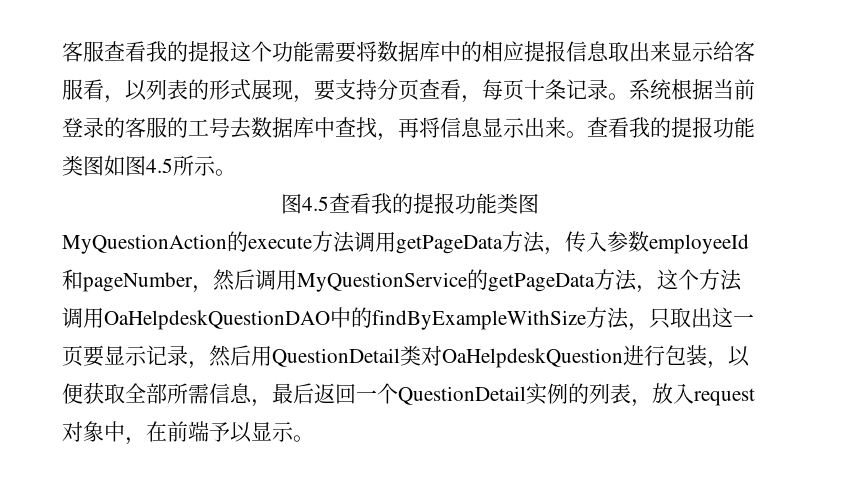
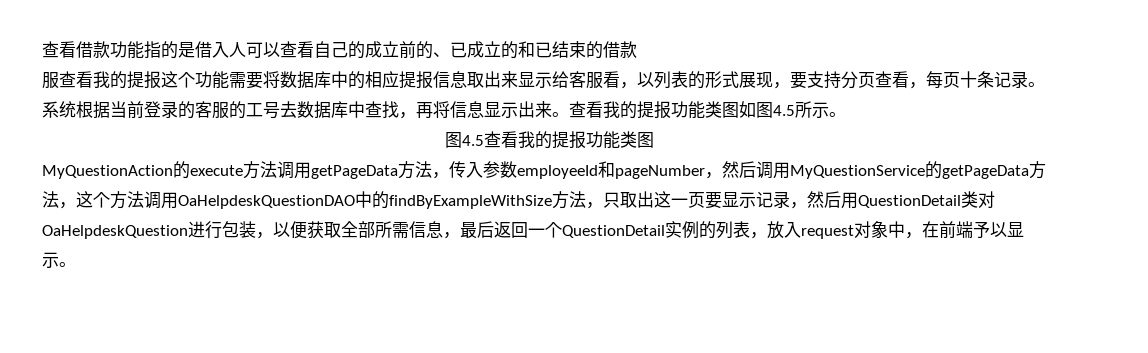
[62,41,83,62] 客 -> [42,41,637,59] 查看借款功能指的是借入人可以查看自己的成立前的、已成立的和已结束的借款 //

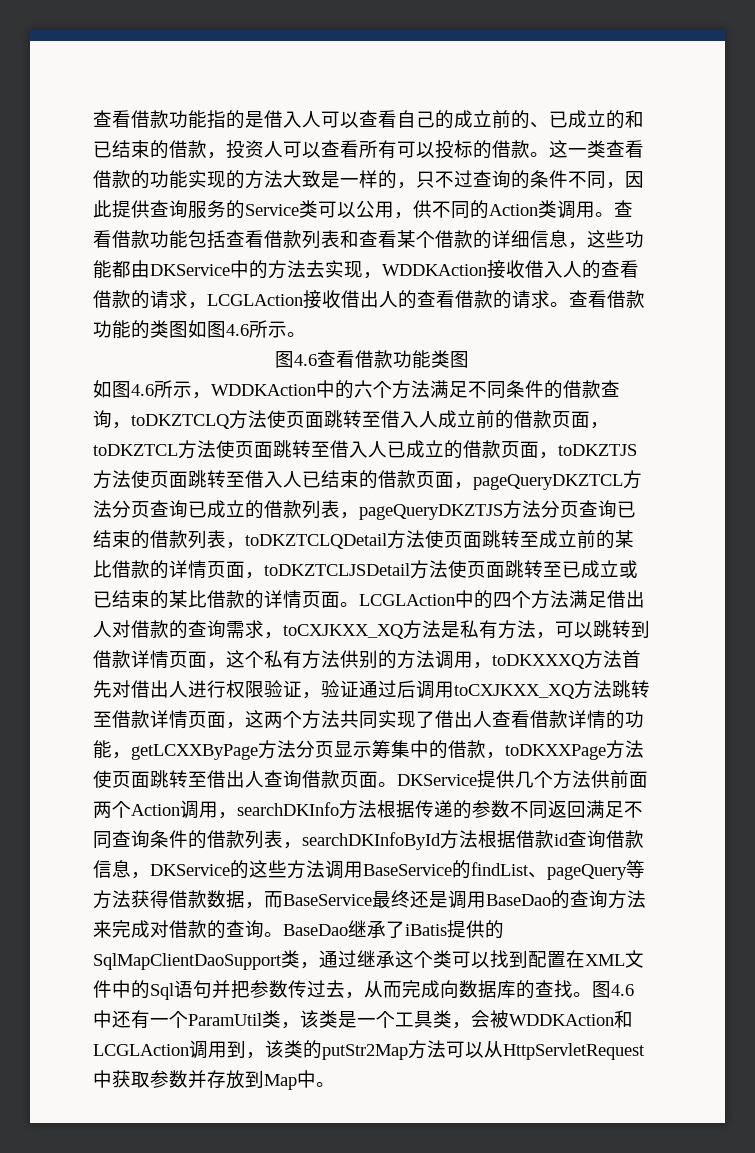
[42,71,1045,89] [42,101,705,119] // 服查看我的提报这个功能需要将数据库中的相应提报信息取出来显示给客服看，以列表的形式展现，要支持分页查看，每页十条记录。系统根据当前登录的客服的工号去数据库中查找，再将信息显示出来。查看我的提报功能 -> [207,140,644,159] [93,170,644,189] [93,200,633,219] [93,230,644,249] [93,260,639,279] [93,290,645,309] [93,320,150,339] ，投资人可以查看所有可以投标的借款。这一类查看借款的功能实现的方法大致是一样的，只不过查询的条件不同，因此提供查询服务的Service类可以公用，供不同的Action类调用。查看借款功能包括查看借款列表和查看某个借款的详细信息，这些功能都由DKService中的方法去实现，WDDKAction接收借入人的查看借款的请求，LCGLAction接收借出人的查看借款的请求。查看借款功能的
[773,105,795,116] 4.5 -> [226,324,249,336] 4.6
[462,131,654,149] [42,161,1046,179] [42,191,995,209] [42,221,1024,239] [42,252,59,268] 4.5查看我的提报功能类图 // MyQuestionAction的execute方法调用getPageData方法，传入参数employeeId和pageNumber，然后调用MyQuestionService的getPageData方法，这个方法调用OaHelpdeskQuestionDAO中的findByExampleWithSize方法，只取出这一页要显示记录，然后用QuestionDetail类对OaHelpdeskQuestion进行包装，以便获取全部所需信息，最后返回一个QuestionDetail实例的列表，放入request对象中，在前端予以显示 -> [294,350,469,369] [93,380,620,399] [93,410,609,429] [93,440,637,459] [93,470,642,490] [93,500,636,520] [93,530,634,549] [93,560,638,579] [93,590,645,609] [93,620,650,639] [93,650,641,669] [93,680,650,699] [93,710,644,729] [93,740,644,760] [93,770,648,789] [93,800,643,819] [93,830,644,850] [93,860,645,880] [93,890,646,909] [93,920,504,939] [93,950,644,970] [93,980,634,1000] [93,1010,633,1029] [93,1040,645,1060] [93,1070,316,1090] 4.6查看借款功能类图 // 如图4.6所示，WDDKAction中的六个方法满足不同条件的借款查询，toDKZTCLQ方法使页面跳转至借入人成立前的借款页面，toDKZTCL方法使页面跳转至借入人已成立的借款页面，toDKZTJS方法使页面跳转至借入人已结束的借款页面，pageQueryDKZTCL方法分页查询已成立的借款列表，pageQueryDKZTJS方法分页查询已结束的借款列表，toDKZTCLQDetail方法使页面跳转至成立前的某比借款的详情页面，toDKZTCLJSDetail方法使页面跳转至已成立或已结束的某比借款的详情页面。LCGLAction中的四个方法满足借出人对借款的查询需求，toCXJKXX_XQ方法是私有方法，可以跳转到借款详情页面，这个私有方法供别的方法调用，toDKXXXQ方法首先对借出人进行权限验证，验证通过后调用toCXJKXX_XQ方法跳转至借款详情页面，这两个方法共同实现了借出人查看借款详情的功能，getLCXXByPage方法分页显示筹集中的借款，toDKXXPage方法使页面跳转至借出人查询借款页面。DKService提供几个方法供前面两个Action调用，searchDKInfo方法根据传递的参数不同返回满足不同查询条件的借款列表，searchDKInfoById方法根据借款id查询借款信息，DKService的这些方法调用BaseService的findList、pageQuery等方法获得借款数据，而BaseService最终还是调用BaseDao的查询方法来完成对借款的查询。BaseDao继承了iBatis提供的SqlMapClientDaoSupport类，通过继承这个类可以找到配置在XML文件中的Sql语句并把参数传过去，从而完成向数据库的查找。图4.6中还有一个ParamUtil类，该类是一个工具类，会被WDDKAction和LCGLAction调用到，该类的putStr2Map方法可以从HttpServletRequest中获取参数并存放到Map中

